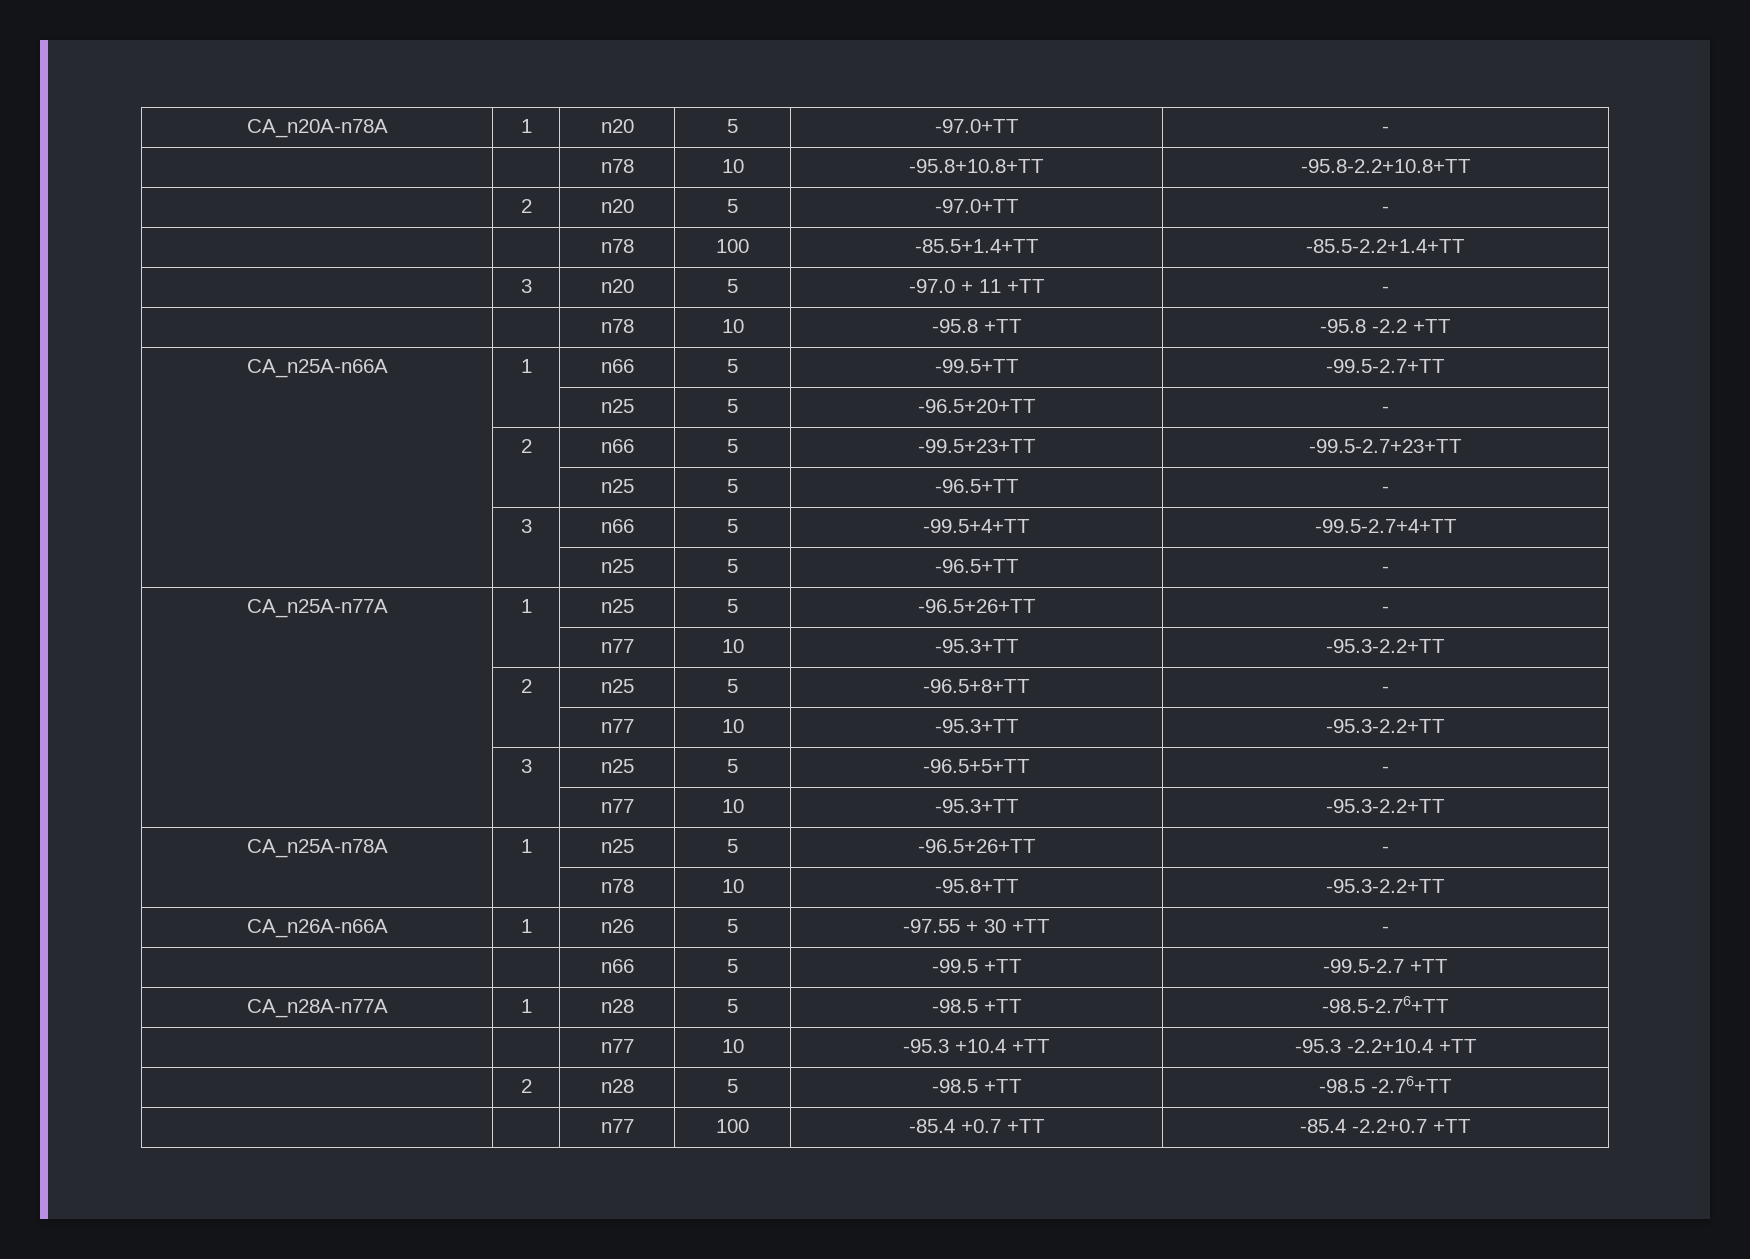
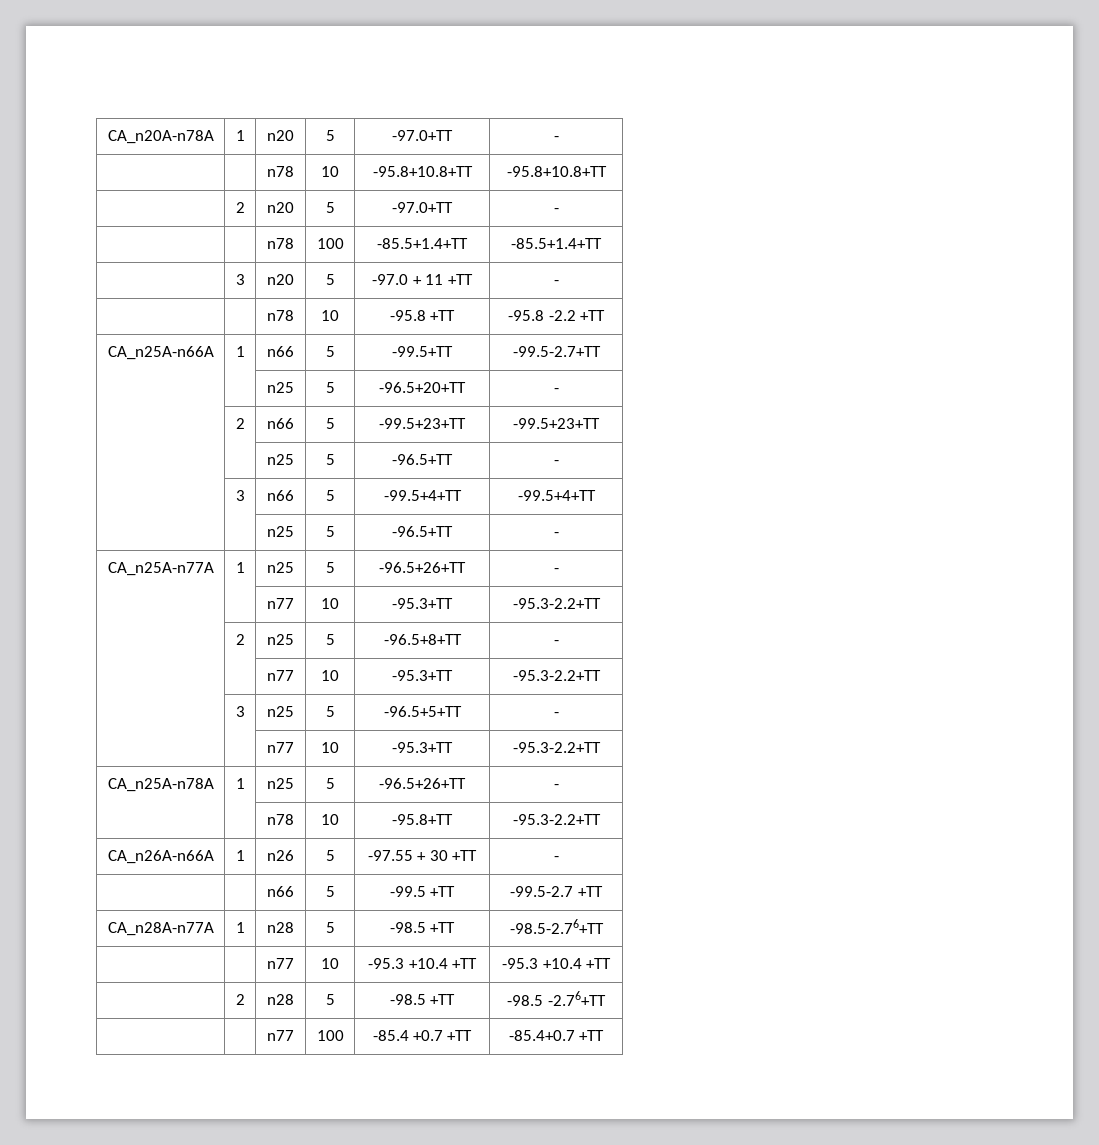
[1300,159,1471,173] -95.8-2.2+10.8+TT -> [506,166,607,177] -95.8+10.8+TT
[1306,239,1465,253] -85.5-2.2+1.4+TT -> [511,238,602,249] -85.5+1.4+TT
[1309,439,1462,453] -99.5-2.7+23+TT -> [513,418,600,429] -99.5+23+TT
[1314,519,1457,533] -99.5-2.7+4+TT -> [517,490,596,501] -99.5+4+TT
[1346,1039,1433,1053] -2.2+10.4 -> [542,958,582,969] +10.4
[1300,1119,1427,1133] -85.4 -2.2+0.7 -> [508,1030,575,1041] -85.4+0.7

